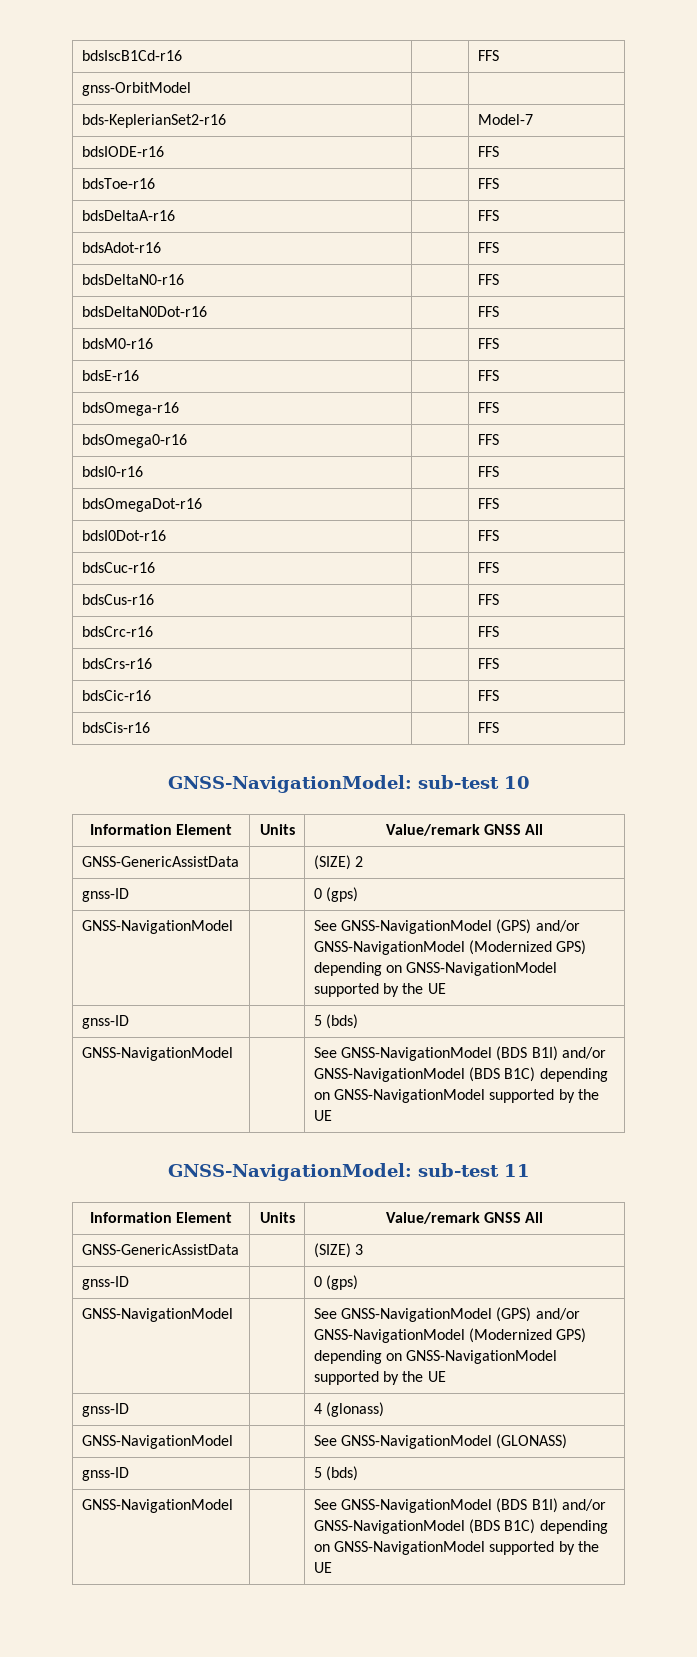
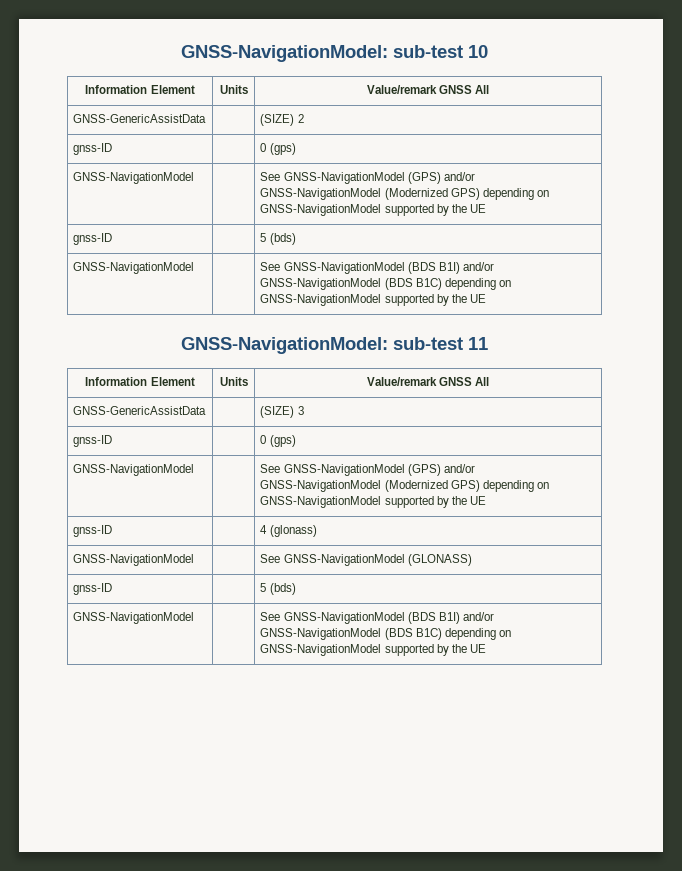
[81,50,182,61] [477,50,499,61] [81,82,191,96] [81,114,226,128] [477,114,533,125] [81,146,164,157] [477,146,499,157] [81,178,155,189] [477,178,499,189] [81,210,175,221] [477,210,499,221] [81,242,161,253] [477,242,499,253] [81,274,184,285] [477,274,499,285] [81,306,207,317] [477,306,499,317] [81,338,153,349] [477,338,499,349] [81,370,139,381] [477,370,499,381] [81,402,179,416] [477,402,499,413] [81,434,187,448] [477,434,499,445] [81,466,143,477] [477,466,499,477] [81,498,202,512] [477,498,499,509] [81,530,166,541] [477,530,499,541] [81,562,155,573] [477,562,499,573] [81,594,154,605] [477,594,499,605] [81,626,153,637] [477,626,499,637] [81,658,152,669] [477,658,499,669] [81,690,151,701] [477,690,499,701] [81,722,150,733] [477,722,499,733] bdsIscB1Cd-r16 | | FFS // gnss-OrbitModel | | // bds-KeplerianSet2-r16 | | Model-7 // bdsIODE-r16 | | FFS // bdsToe-r16 | | FFS // bdsDeltaA-r16 | | FFS // bdsAdot-r16 | | FFS // bdsDeltaN0-r16 | | FFS // bdsDeltaN0Dot-r16 | | FFS // bdsM0-r16 | | FFS // bdsE-r16 | | FFS // bdsOmega-r16 | | FFS // bdsOmega0-r16 | | FFS // bdsI0-r16 | | FFS // bdsOmegaDot-r16 | | FFS // bdsI0Dot-r16 | | FFS // bdsCuc-r16 | | FFS // bdsCus-r16 | | FFS // bdsCrc-r16 | | FFS // bdsCrs-r16 | | FFS // bdsCic-r16 | | FFS // bdsCis-r16 | | FFS // -> (181, 53) none

